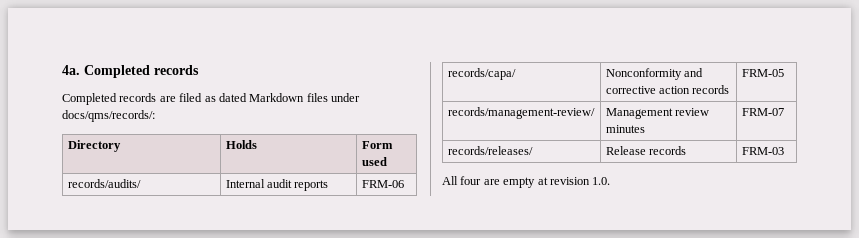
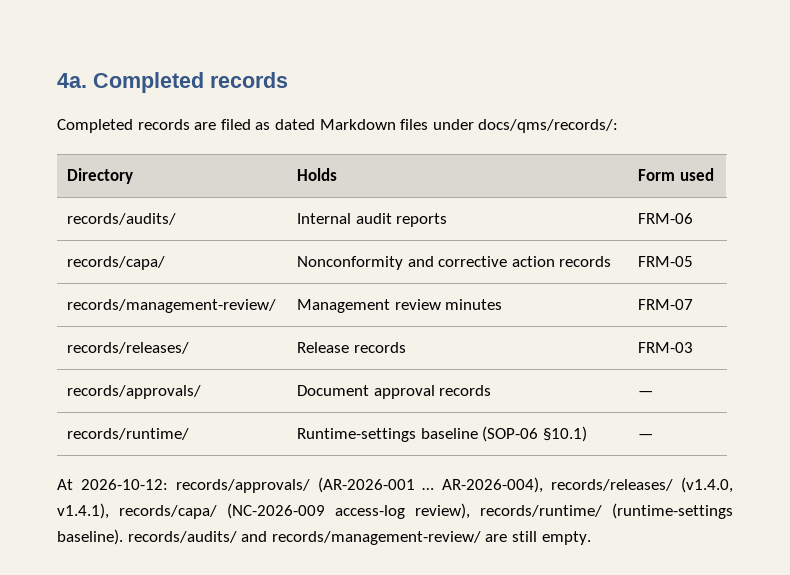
[442,176,611,188] // All four are empty at revision 1.0. -> [67,385,202,399] [297,385,492,399] [638,391,654,396] [67,428,190,440] [297,426,587,442] [638,434,654,439] [57,477,733,493] [57,503,733,519] [57,529,591,545] // records/approvals/ | Document approval records | — // records/runtime/ | Runtime-settings baseline (SOP-06 §10.1) | — // At 2026-10-12: records/approvals/ (AR-2026-001 … AR-2026-004), records/releases/ (v1.4.0, v1.4.1), records/capa/ (NC-2026-009 access-log review), records/runtime/ (runtime-settings baseline). records/audits/ and records/management-review/ are still empty.

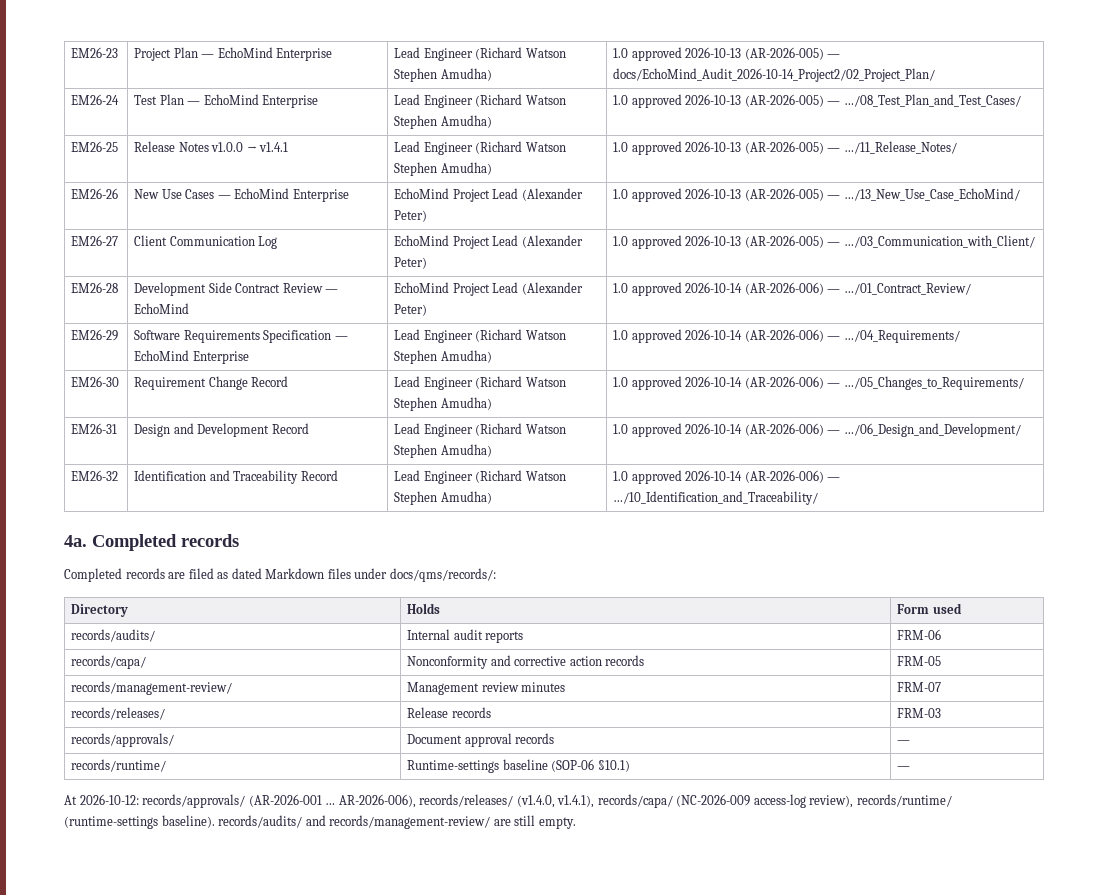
(57, 80) none -> [71,47,119,58] [134,47,333,61] [394,47,566,61] [394,68,492,82] [613,47,841,61] [613,68,936,82] [71,94,120,105] [134,94,319,108] [394,94,566,108] [394,115,492,129] [613,94,1021,108] [71,141,119,152] [134,141,289,152] [394,141,566,155] [394,162,492,176] [613,141,957,155] [71,188,119,199] [134,188,349,202] [394,188,583,202] [394,210,428,222] [613,188,1020,202] [71,235,119,246] [134,235,278,249] [394,235,583,249] [394,257,428,269] [613,235,1035,249] [71,282,119,293] [134,282,339,296] [134,303,190,314] [394,282,583,296] [394,304,428,316] [613,282,971,296] [71,329,119,341] [134,330,348,343] [134,350,249,364] [394,329,566,343] [394,350,492,364] [613,329,960,343] [71,376,120,387] [134,376,289,390] [394,376,566,390] [394,397,492,411] [613,376,1024,390] [71,423,118,434] [134,423,309,437] [394,423,566,437] [394,444,492,458] [613,423,1021,437] [71,470,119,481] [134,470,338,484] [394,470,566,484] [394,491,492,505] [613,470,841,484] [613,491,819,505] EM26-23 | Project Plan — EchoMind Enterprise | Lead Engineer (Richard Watson Stephen Amudha) | 1.0 approved 2026-10-13 (AR-2026-005) — docs/EchoMind_Audit_2026-10-14_Project2/02_Project_Plan/ // EM26-24 | Test Plan — EchoMind Enterprise | Lead Engineer (Richard Watson Stephen Amudha) | 1.0 approved 2026-10-13 (AR-2026-005) — …/08_Test_Plan_and_Test_Cases/ // EM26-25 | Release Notes v1.0.0 → v1.4.1 | Lead Engineer (Richard Watson Stephen Amudha) | 1.0 approved 2026-10-13 (AR-2026-005) — …/11_Release_Notes/ // EM26-26 | New Use Cases — EchoMind Enterprise | EchoMind Project Lead (Alexander Peter) | 1.0 approved 2026-10-13 (AR-2026-005) — …/13_New_Use_Case_EchoMind/ // EM26-27 | Client Communication Log | EchoMind Project Lead (Alexander Peter) | 1.0 approved 2026-10-13 (AR-2026-005) — …/03_Communication_with_Client/ // EM26-28 | Development Side Contract Review — EchoMind | EchoMind Project Lead (Alexander Peter) | 1.0 approved 2026-10-14 (AR-2026-006) — …/01_Contract_Review/ // EM26-29 | Software Requirements Specification — EchoMind Enterprise | Lead Engineer (Richard Watson Stephen Amudha) | 1.0 approved 2026-10-14 (AR-2026-006) — …/04_Requirements/ // EM26-30 | Requirement Change Record | Lead Engineer (Richard Watson Stephen Amudha) | 1.0 approved 2026-10-14 (AR-2026-006) — …/05_Changes_to_Requirements/ // EM26-31 | Design and Development Record | Lead Engineer (Richard Watson Stephen Amudha) | 1.0 approved 2026-10-14 (AR-2026-006) — …/06_Design_and_Development/ // EM26-32 | Identification and Traceability Record | Lead Engineer (Richard Watson Stephen Amudha) | 1.0 approved 2026-10-14 (AR-2026-006) — …/10_Identification_and_Traceability/ //
[442,477,544,493] AR-2026-004), -> [338,794,416,808] AR-2026-006),

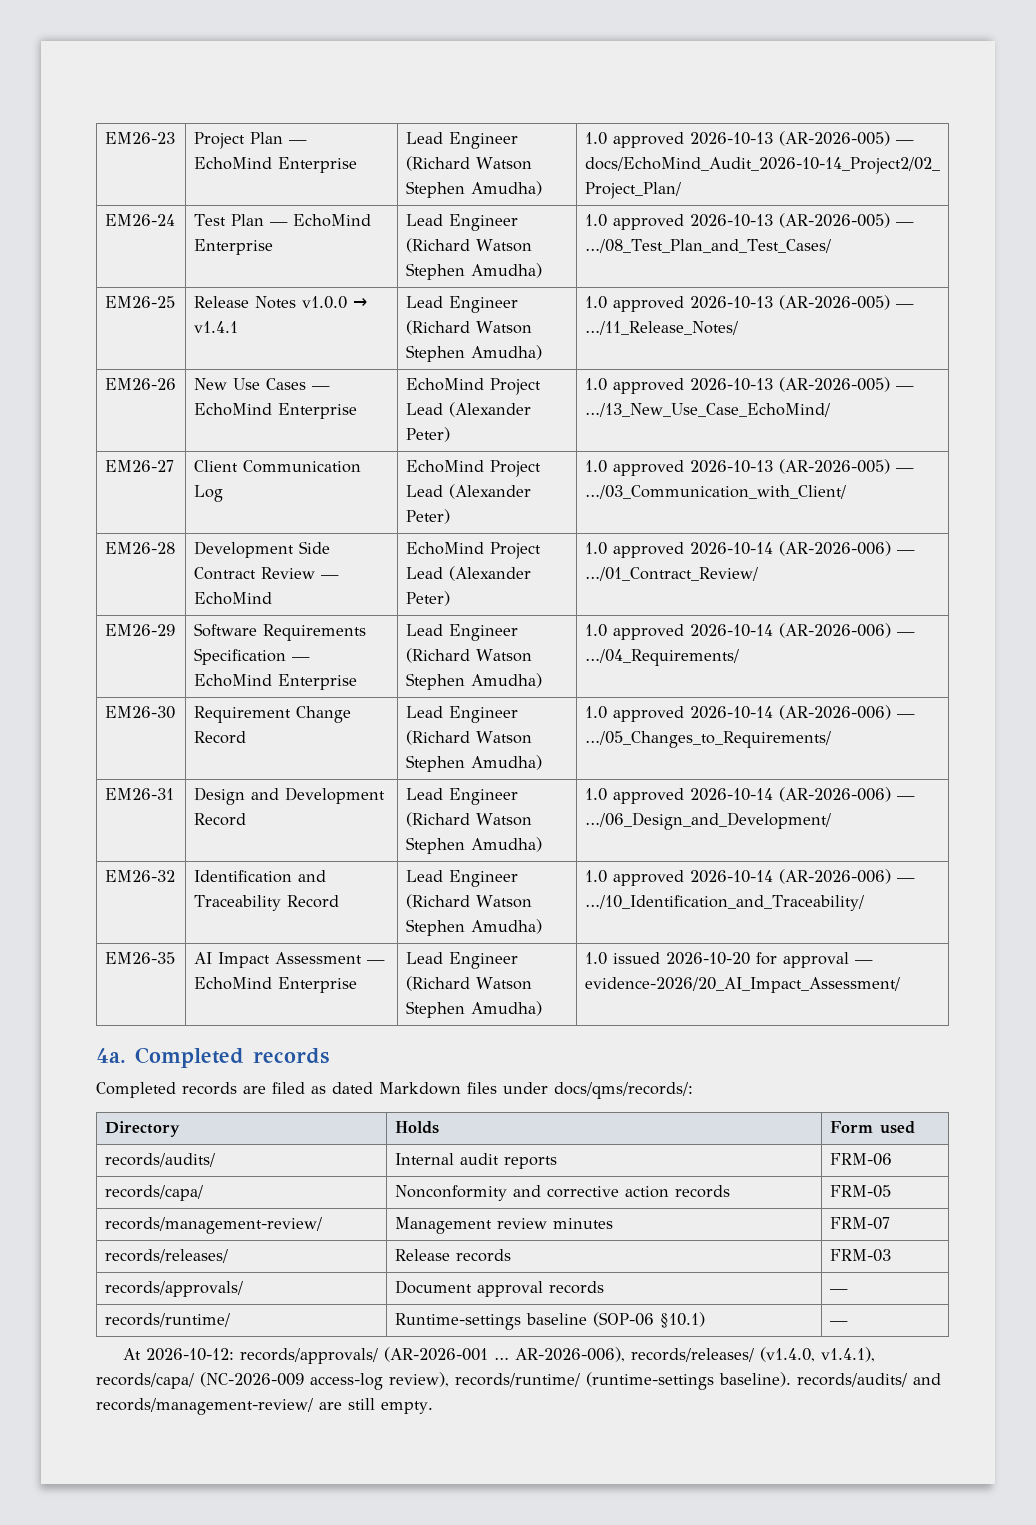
(819, 498) none -> [104,952,175,964] [193,952,385,968] [193,977,357,993] [405,952,518,969] [405,976,532,991] [405,1001,542,1018] [584,952,873,968] [584,977,900,993] // EM26-35 | AI Impact Assessment — EchoMind Enterprise | Lead Engineer (Richard Watson Stephen Amudha) | 1.0 issued 2026-10-20 for approval — evidence-2026/20_AI_Impact_Assessment/

